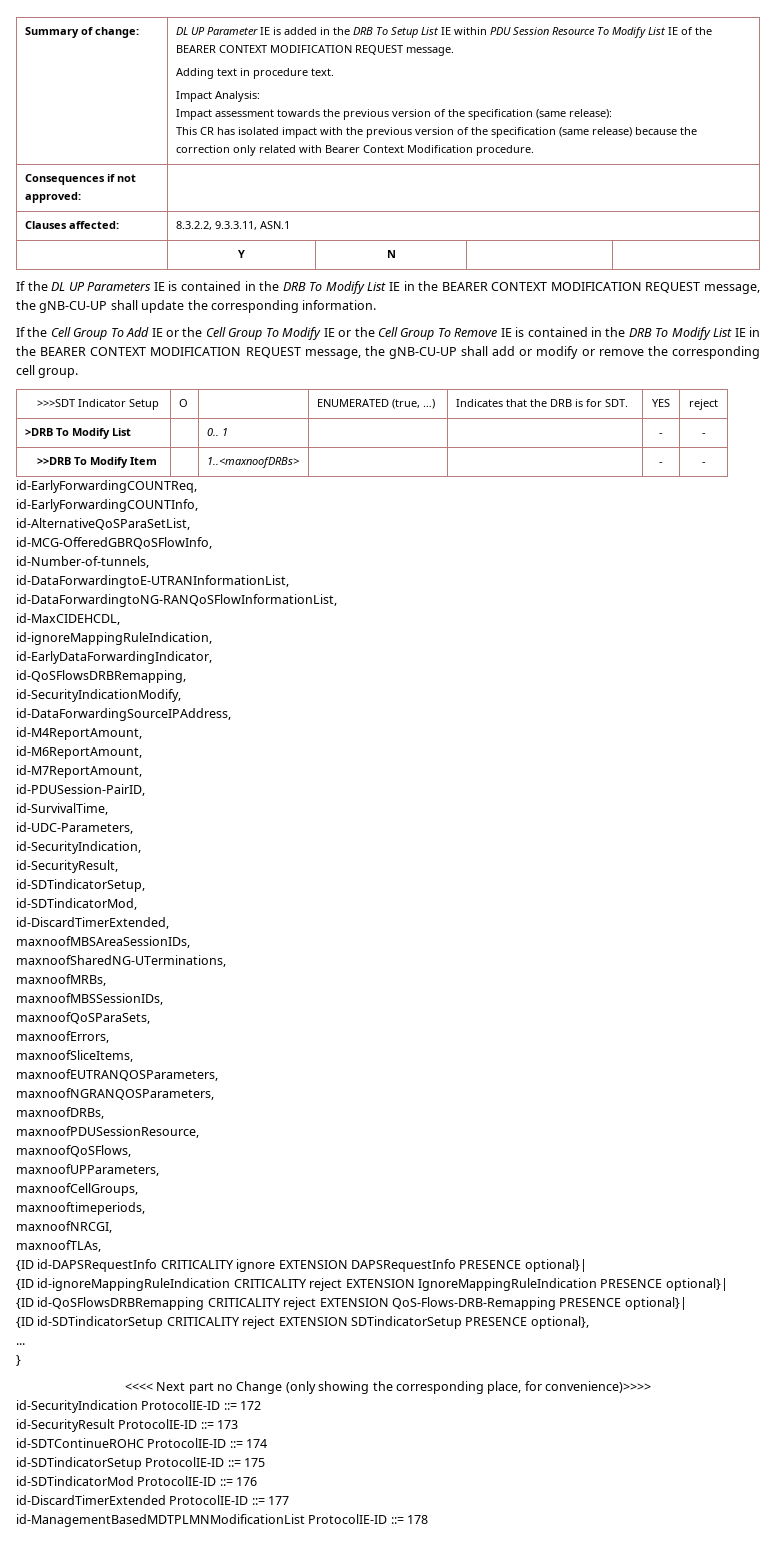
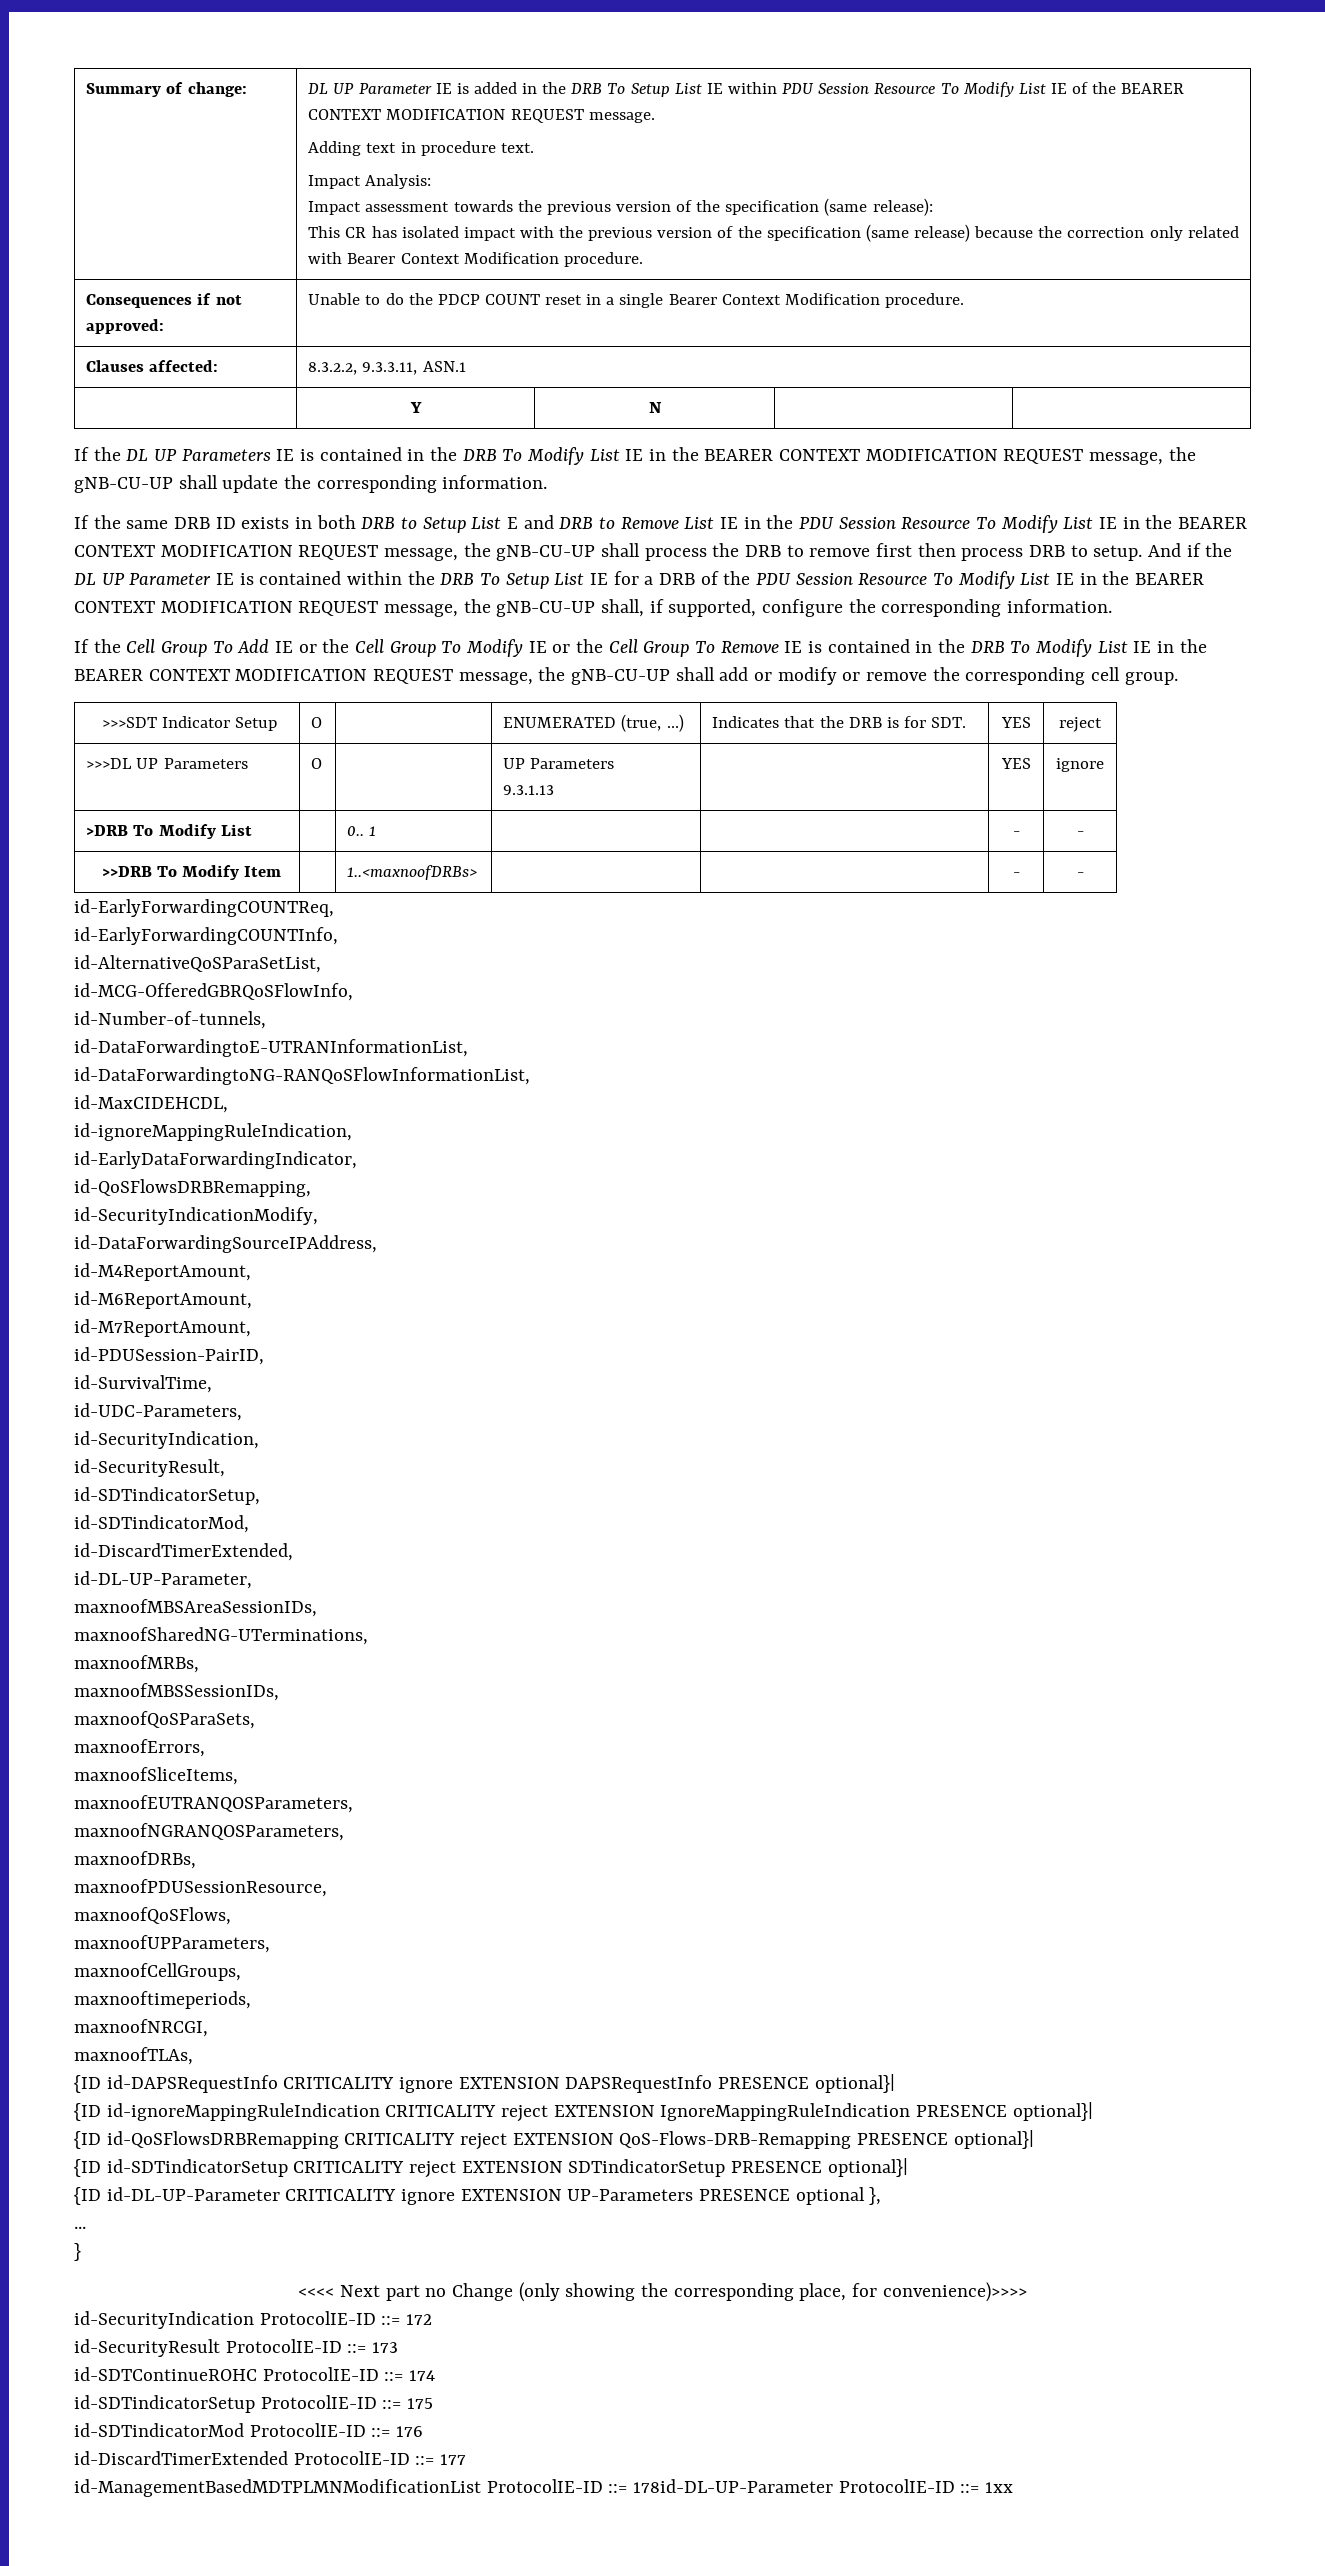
(81, 197) none -> [308,293,964,308] Unable to do the PDCP COUNT reset in a single Bearer Context Modification procedure.
(377, 305) none -> [74,515,1248,533] [74,543,1233,561] [74,571,1205,589] [74,599,1113,617] // If the same DRB ID exists in both DRB to Setup List E and DRB to Remove List IE in the PDU Session Resource To Modify List IE in the BEARER CONTEXT MODIFICATION REQUEST message, the gNB-CU-UP shall process the DRB to remove first then process DRB to setup. And if the DL UP Parameter IE is contained within the DRB To Setup List IE for a DRB of the PDU Session Resource To Modify List IE in the BEARER CONTEXT MODIFICATION REQUEST message, the gNB-CU-UP shall, if supported, configure the corresponding information.
(718, 404) none -> [86,758,248,769] [311,758,323,769] [503,758,615,769] [503,785,555,795] [1000,758,1031,769] [1056,758,1104,772] // >>>DL UP Parameters | O | | UP Parameters // 9.3.1.13 | | YES | ignore
(169, 923) none -> [74,1571,252,1589] // id-DL-UP-Parameter,
[530,1316,589,1329] optional}, -> [827,2158,908,2177] [74,2187,882,2205] optional}| // {ID id-DL-UP-Parameter CRITICALITY ignore EXTENSION UP-Parameters PRESENCE optional },
[407,1515,429,1524] 178 -> [633,2479,1014,2493] 178id-DL-UP-Parameter ProtocolIE-ID ::= 1xx

